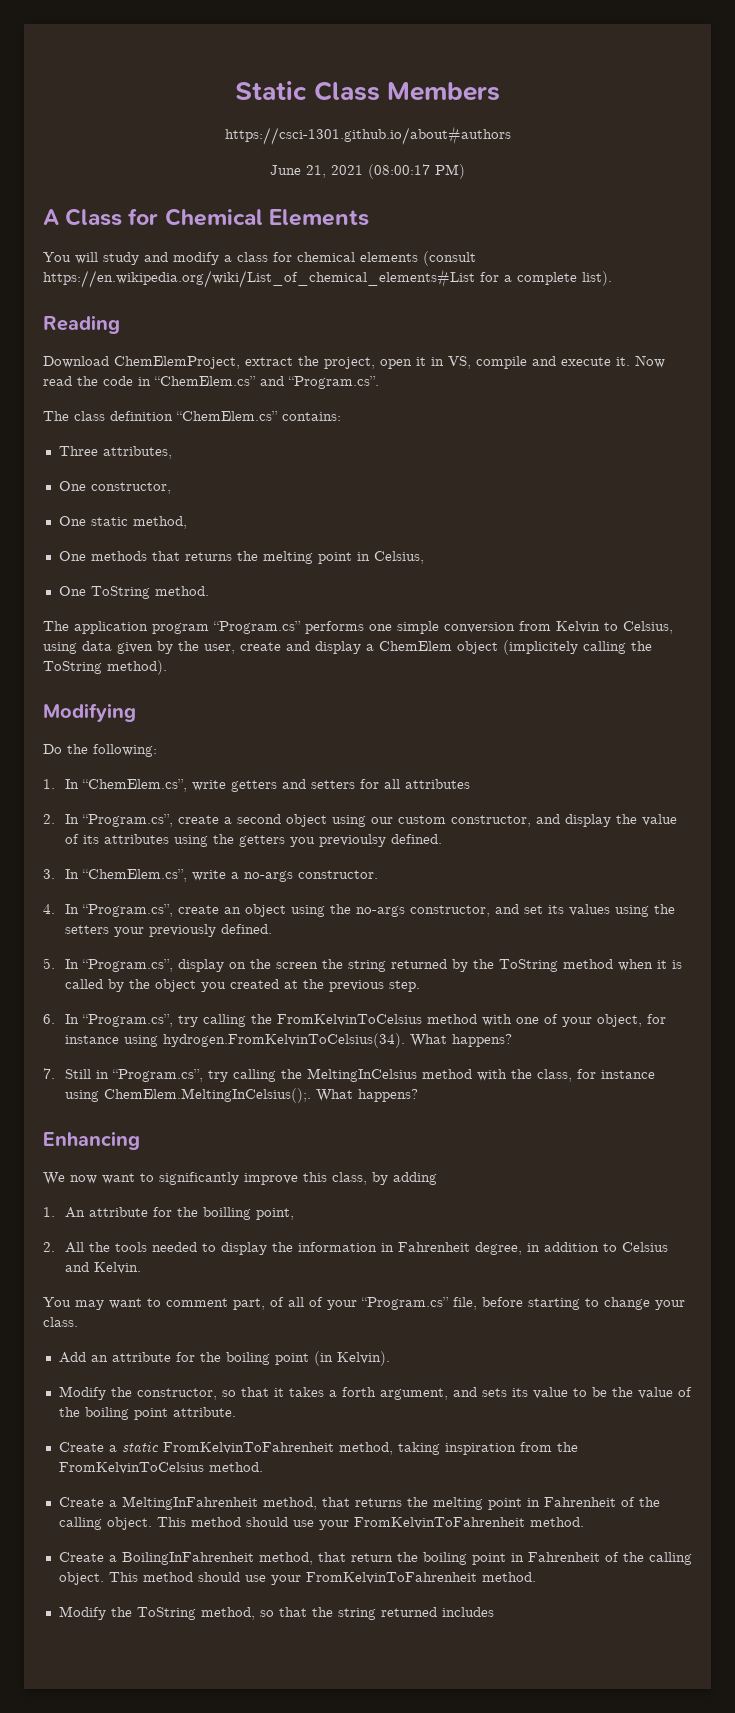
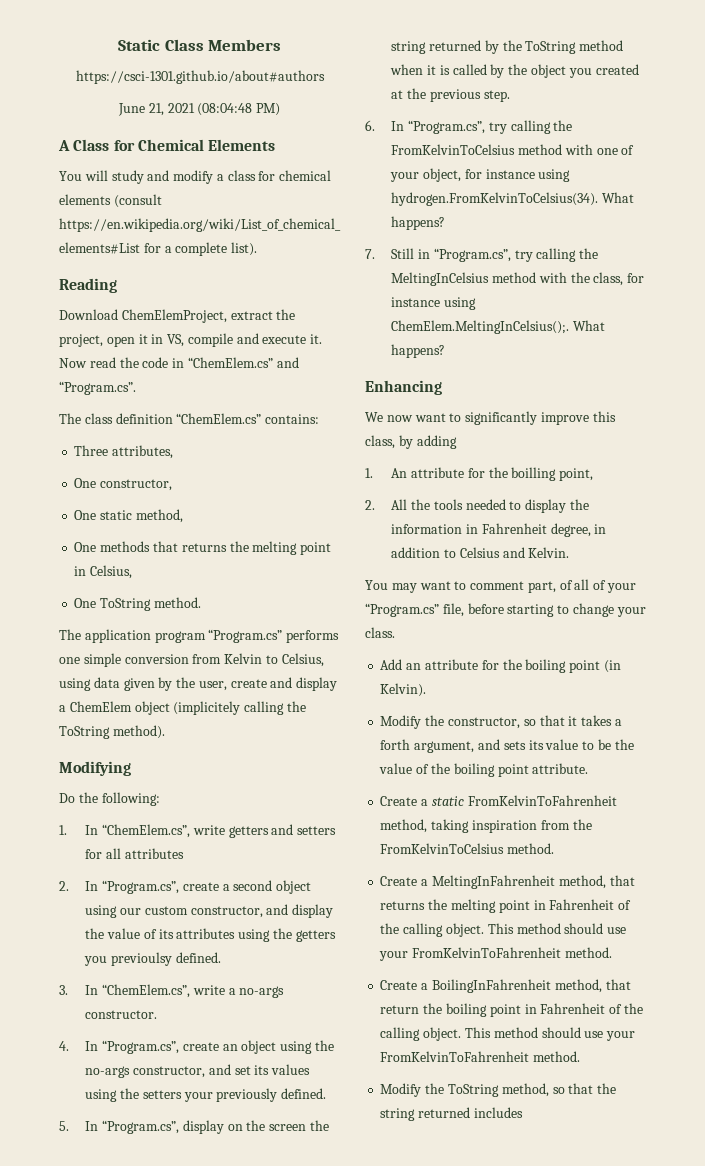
[368,164,430,179] (08:00:17 -> [197,103,253,116] (08:04:48

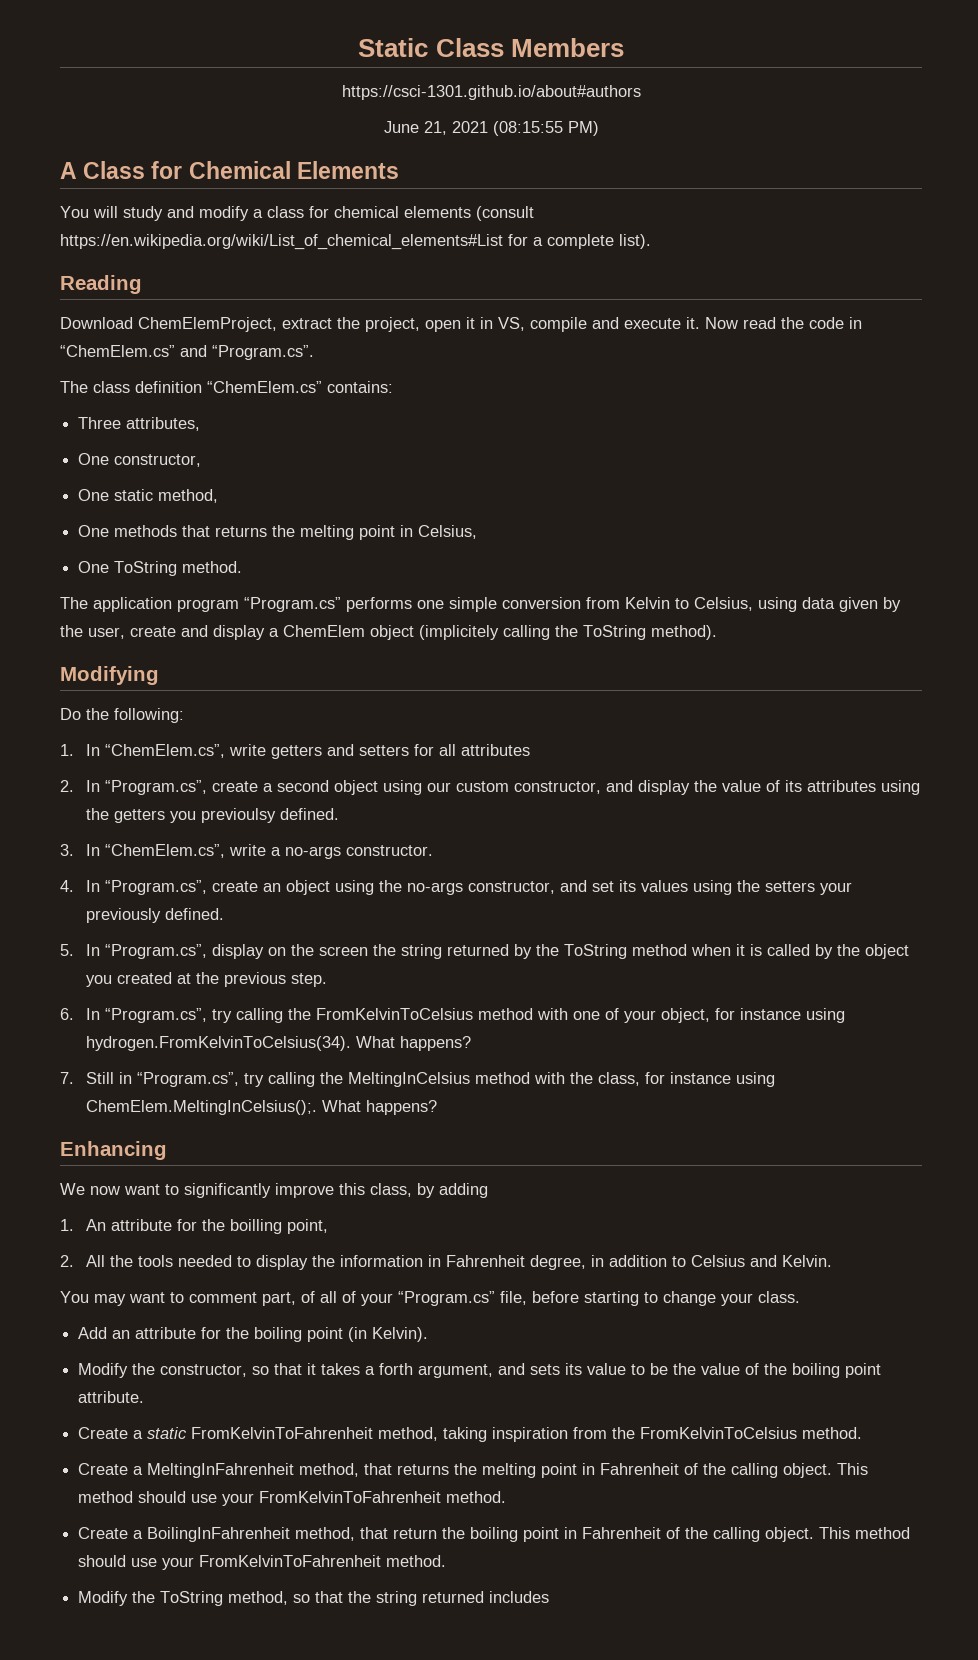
[197,103,253,116] (08:04:48 -> [492,121,563,136] (08:15:55

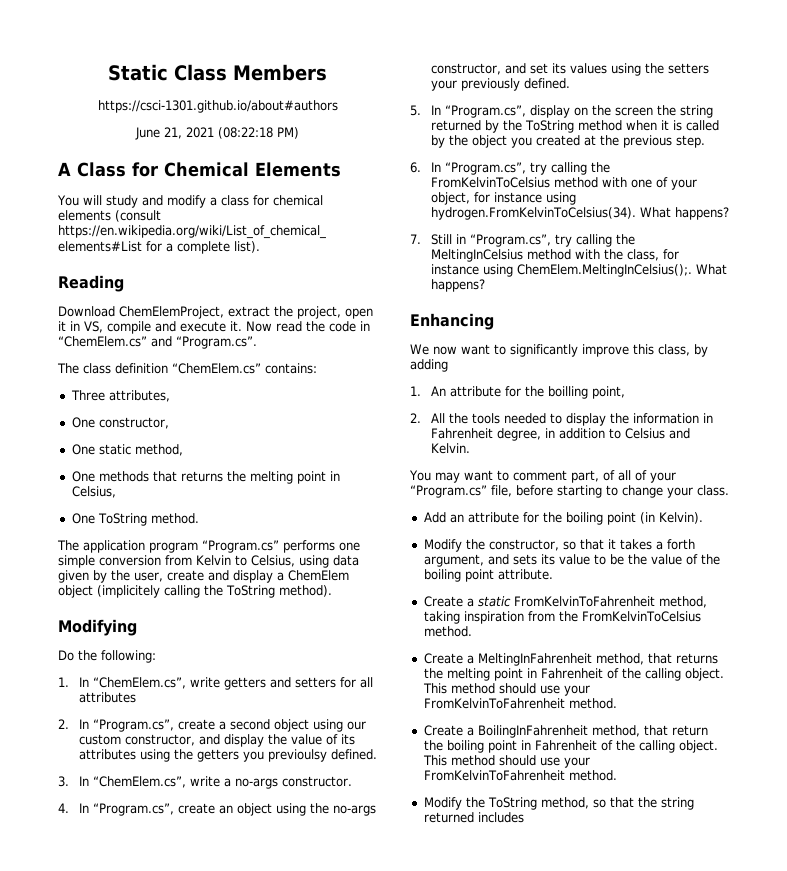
[492,121,563,136] (08:15:55 -> [218,127,273,139] (08:22:18

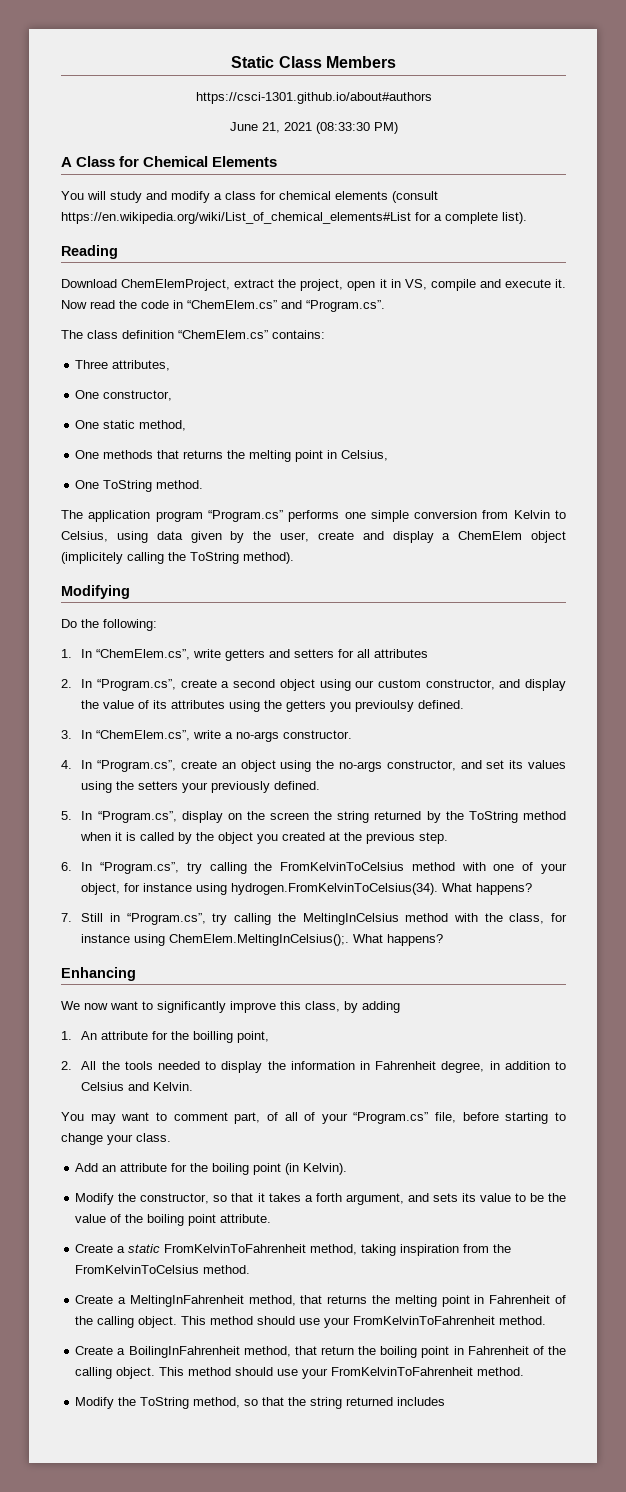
[218,127,273,139] (08:22:18 -> [315,122,370,134] (08:33:30

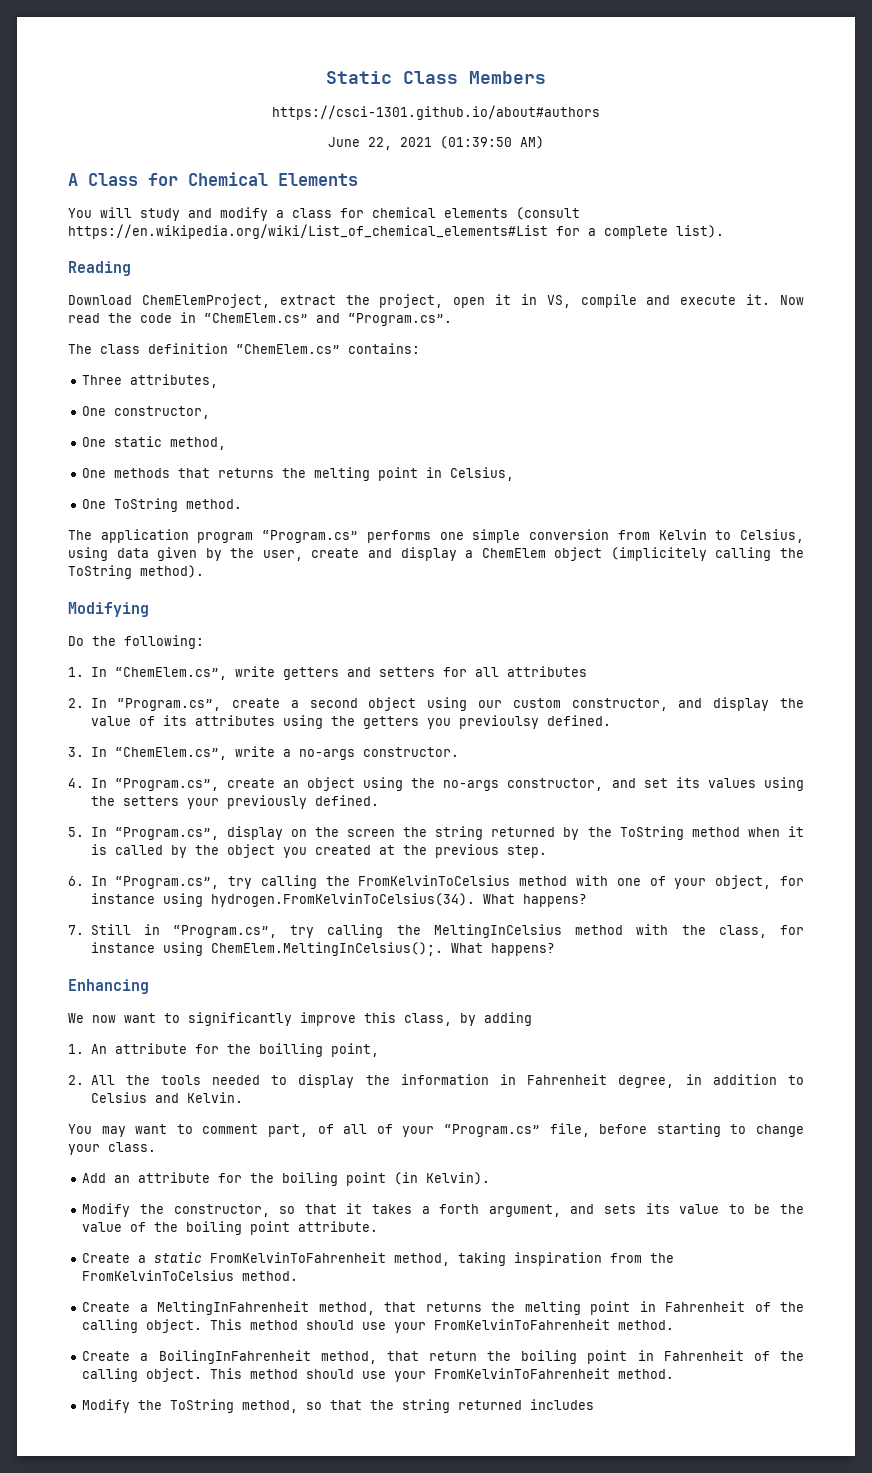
[261,122,398,134] 21, 2021 (08:33:30 PM) -> [368,136,544,150] 22, 2021 (01:39:50 AM)

